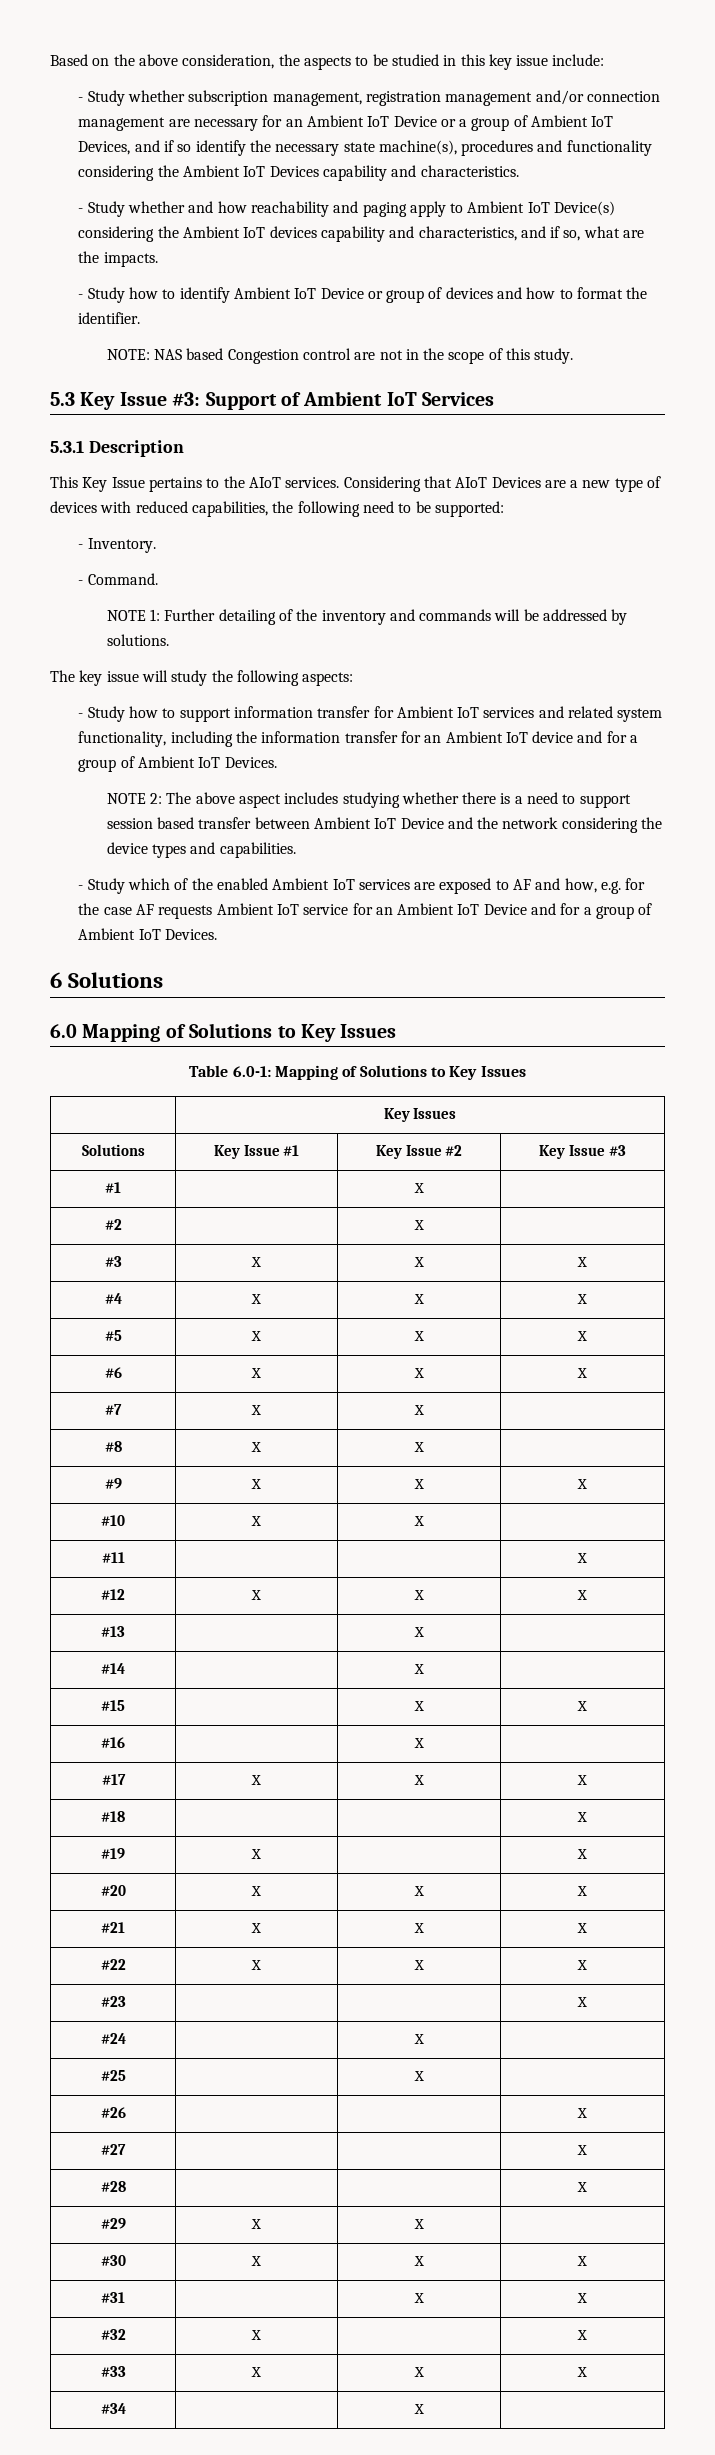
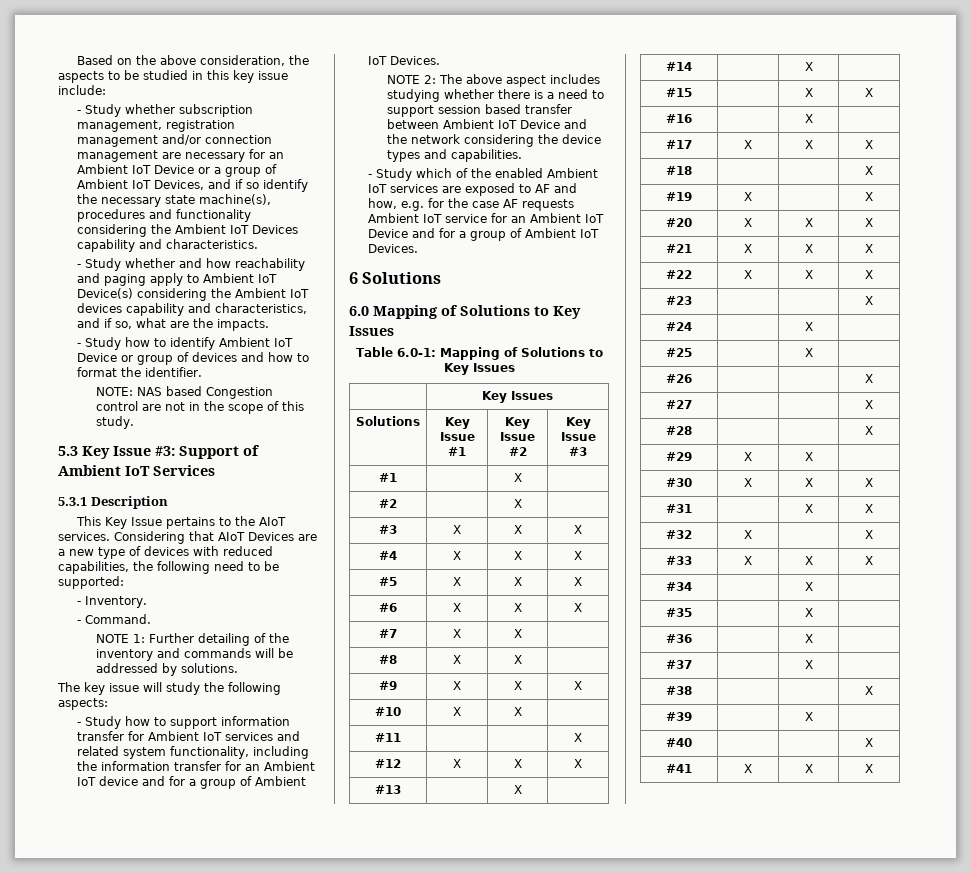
(424, 2409) none -> [666,608,692,617] [804,608,813,617] [666,634,692,643] [804,634,813,643] [666,660,692,669] [804,660,813,669] [666,686,692,695] [865,686,873,695] [666,712,692,721] [804,712,813,721] [666,738,692,747] [865,738,873,747] [666,764,692,773] [744,764,752,773] [804,764,813,773] [865,764,873,773] // #35 | | X | // #36 | | X | // #37 | | X | // #38 | | | X // #39 | | X | // #40 | | | X // #41 | X | X | X

